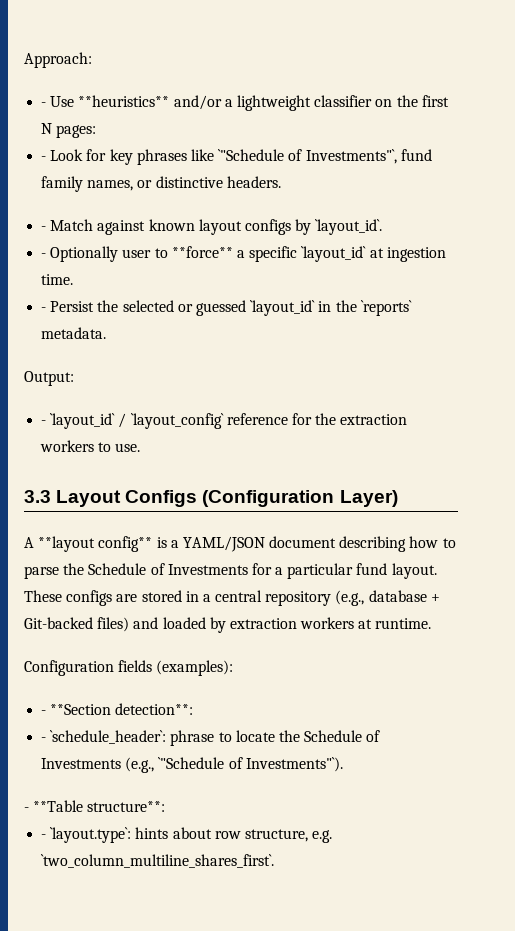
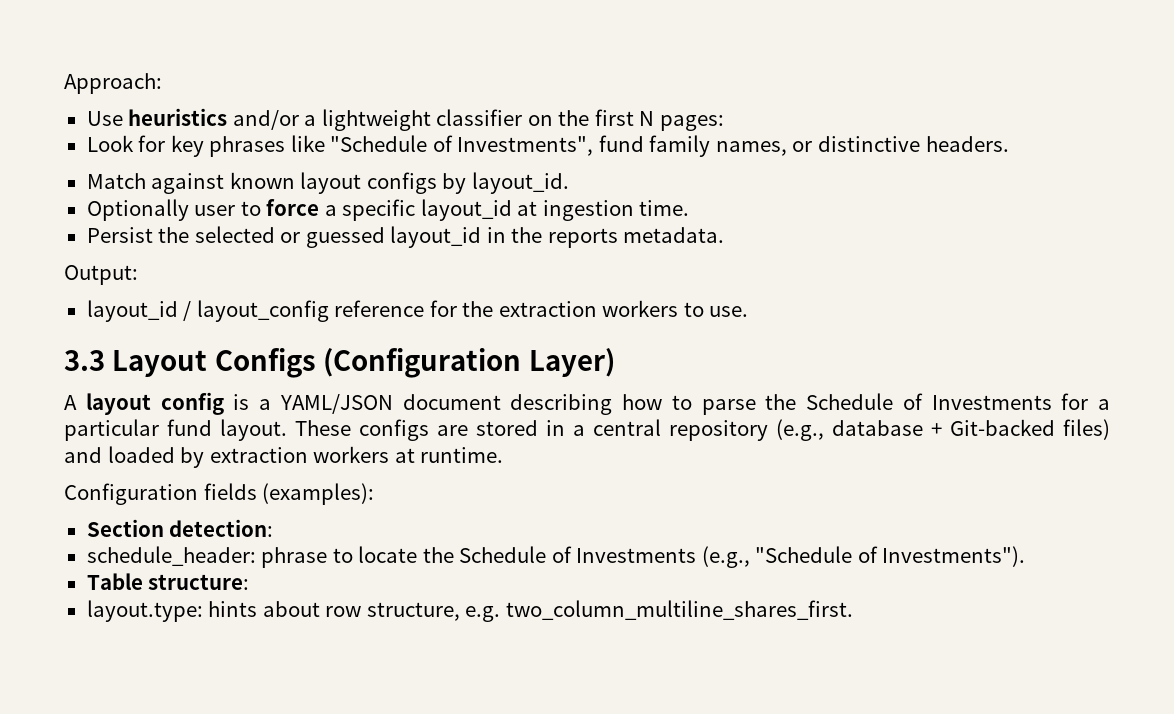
[41,95,170,107] - Use **heuristics** -> [86,108,228,126] Use heuristics
[41,156,47,161] - -> (724, 123) none
[218,149,397,164] `"Schedule of Investments"`, -> [330,135,594,156] "Schedule of Investments",
[41,226,47,231] - -> (1009, 144) none
[315,219,383,235] [41,253,47,258] `layout_id`. // - -> [471,172,569,194] layout_id. //
[171,246,233,258] **force** -> [266,199,320,216] force
[301,246,367,262] `layout_id` -> [420,199,512,221] layout_id
[41,307,47,312] - -> (690, 208) none
[250,300,316,316] `layout_id` -> [390,226,482,248] layout_id
[360,300,412,316] `reports` -> [547,228,618,248] reports
[41,413,224,429] - `layout_id` / `layout_config` -> [86,300,329,322] layout_id / layout_config
[38,536,153,552] **layout config** -> [85,392,224,415] layout config
[41,703,194,715] [41,730,167,744] - **Section detection**: // - `schedule_header`: -> [86,519,274,537] [86,546,256,566] Section detection: // schedule_header:
[158,757,343,772] [24,800,166,812] [41,827,132,843] `"Schedule of Investments"`). // - **Table structure**: // - `layout.type`: -> [755,546,1026,567] [86,573,250,590] [86,600,203,622] "Schedule of Investments"). // Table structure: // layout.type:
[41,854,275,868] `two_column_multiline_shares_first`. -> [505,600,853,620] two_column_multiline_shares_first.

